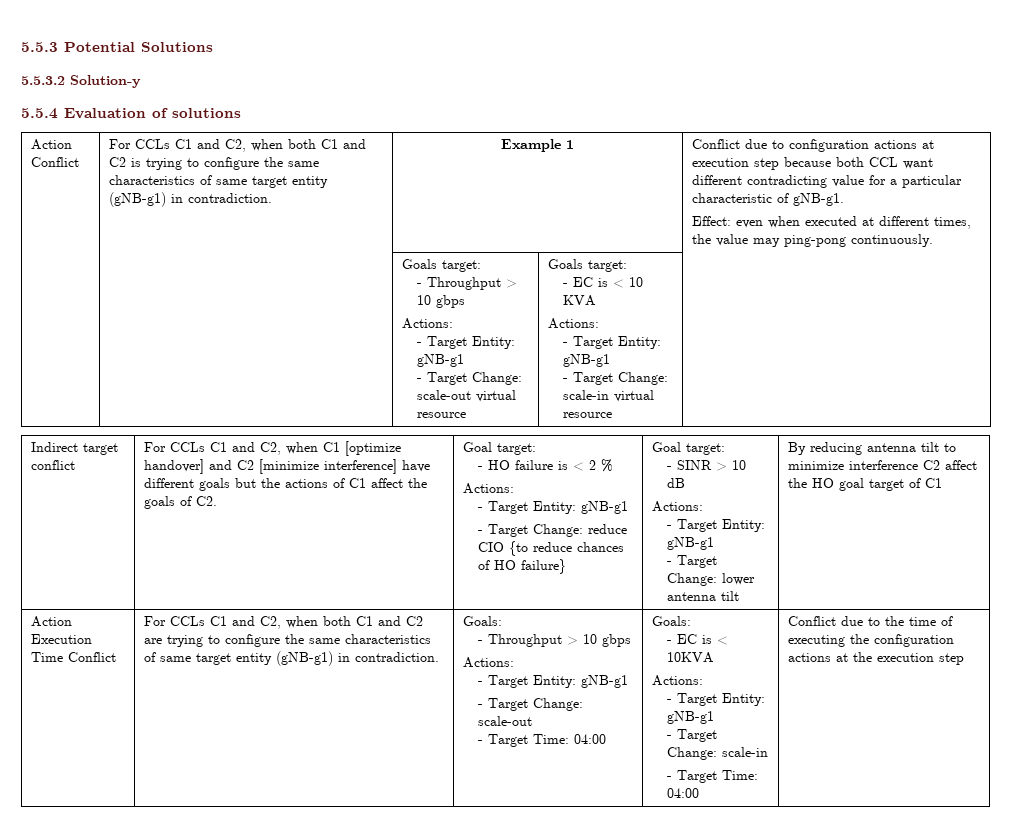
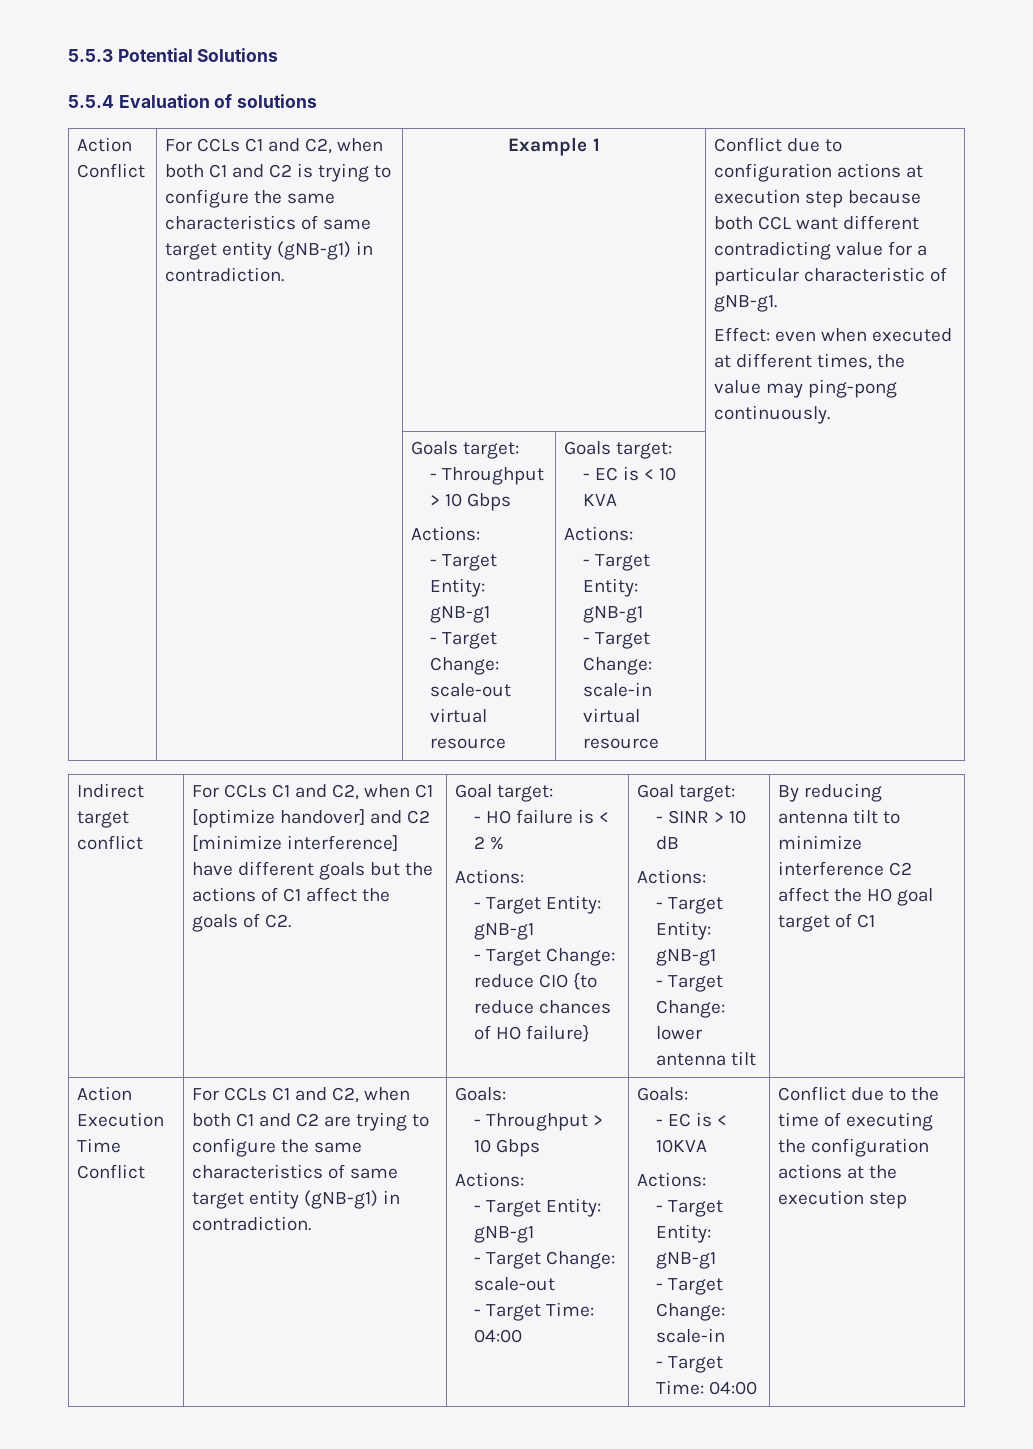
[21,75,141,88] // 5.5.3.2 Solution-y -> (279, 55) none
[435,295,465,308] gbps -> [467,493,512,511] Gbps
[601,634,631,647] gbps -> [495,1139,540,1157] Gbps

